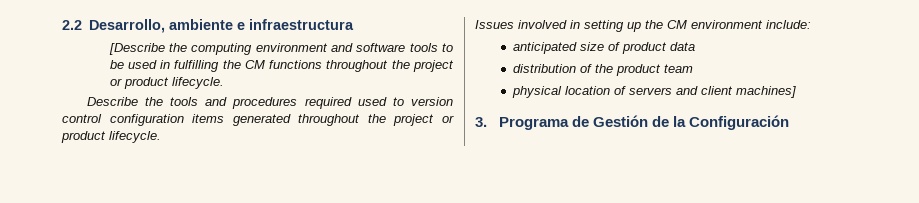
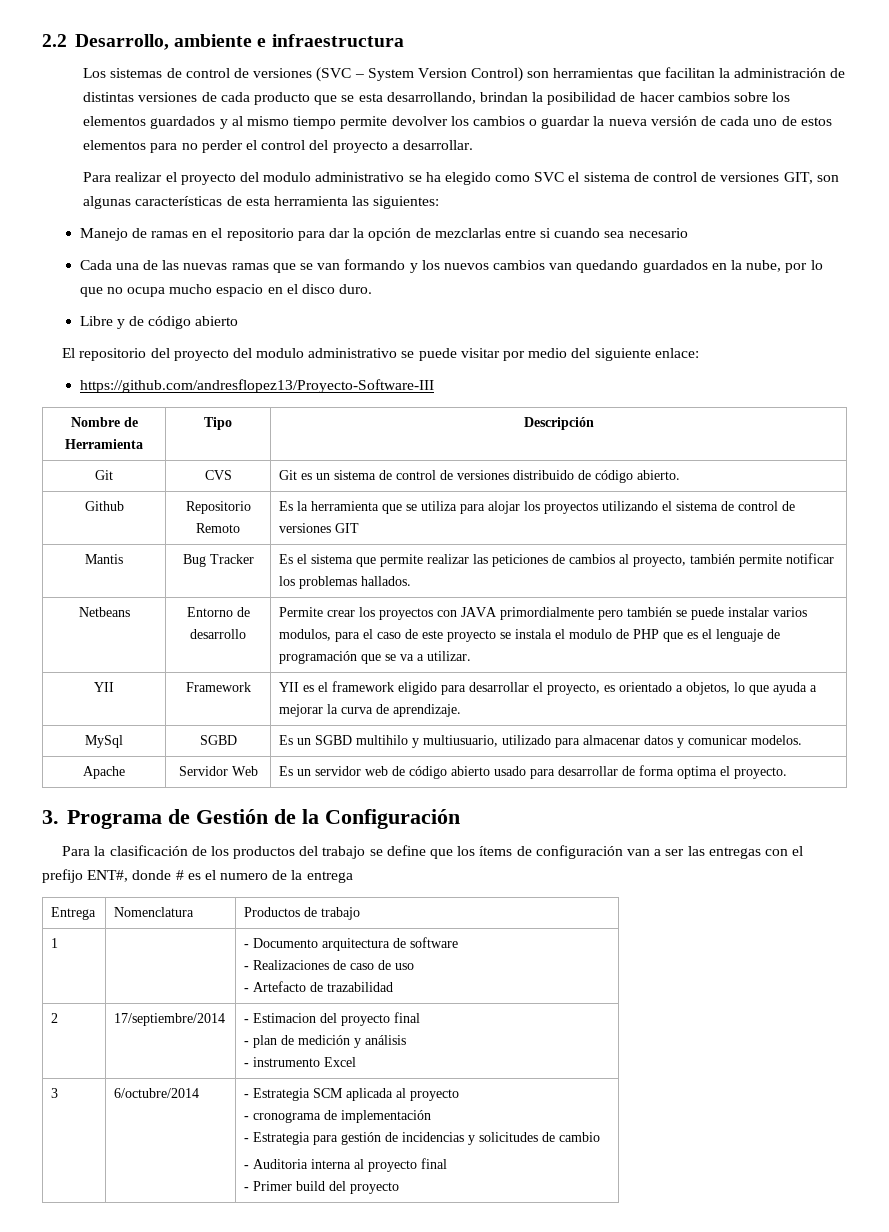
[108,43,453,55] [109,60,454,72] [109,77,224,89] [86,97,453,109] [62,114,454,126] [61,131,161,143] [475,20,811,32] [513,42,696,54] [513,64,694,76] [512,86,797,98] [Describe the computing environment and software tools to be used in fulfilling the CM functions throughout the project or product lifecycle. // Describe the tools and procedures required used to version control configuration items generated throughout the project or product lifecycle. // Issues involved in setting up the CM environment include: // anticipated size of product data // distribution of the product team // physical location of servers and client machines] -> [83,67,846,82] [83,92,791,105] [83,116,832,129] [83,140,473,153] [83,172,839,185] [83,196,440,209] [79,228,688,241] [79,259,823,273] [79,284,373,297] [79,316,239,329] [62,348,699,361] [79,379,434,393] [70,417,138,427] [65,439,143,449] [204,417,233,430] [523,417,594,430] [95,470,113,480] [204,470,232,480] [279,470,681,483] [84,501,124,511] [185,501,251,514] [196,523,241,533] [279,501,796,514] [279,523,360,533] [85,554,123,564] [182,554,254,567] [279,553,835,567] [279,576,412,589] [78,607,130,617] [186,607,250,617] [190,629,247,639] [279,607,808,620] [279,629,781,642] [279,651,472,664] [94,682,114,692] [185,682,251,692] [279,681,818,695] [279,704,462,717] [85,735,123,748] [199,735,237,745] [279,735,803,748] [83,766,125,779] [178,766,258,776] [279,765,788,779] Los sistemas de control de versiones (SVC – System Version Control) son herramientas que facilitan la administración de distintas versiones de cada producto que se esta desarrollando, brindan la posibilidad de hacer cambios sobre los elementos guardados y al mismo tiempo permite devolver los cambios o guardar la nueva versión de cada uno de estos elementos para no perder el control del proyecto a desarrollar. // Para realizar el proyecto del modulo administrativo se ha elegido como SVC el sistema de control de versiones GIT, son algunas características de esta herramienta las siguientes: // Manejo de ramas en el repositorio para dar la opción de mezclarlas entre si cuando sea necesario // Cada una de las nuevas ramas que se van formando y los nuevos cambios van quedando guardados en la nube, por lo que no ocupa mucho espacio en el disco duro. // Libre y de código abierto // El repositorio del proyecto del modulo administrativo se puede visitar por medio del siguiente enlace: // https://github.com/andresflopez13/Proyecto-Software-III // Nombre de Herramienta | Tipo | Descripción // Git | CVS | Git es un sistema de control de versiones distribuido de código abierto. // Github | Repositorio Remoto | Es la herramienta que se utiliza para alojar los proyectos utilizando el sistema de control de versiones GIT // Mantis | Bug Tracker | Es el sistema que permite realizar las peticiones de cambios al proyecto, también permite notificar los problemas hallados. // Netbeans | Entorno de desarrollo | Permite crear los proyectos con JAVA primordialmente pero también se puede instalar varios modulos, para el caso de este proyecto se instala el modulo de PHP que es el lenguaje de programación que se va a utilizar. // YII | Framework | YII es el framework eligido para desarrollar el proyecto, es orientado a objetos, lo que ayuda a mejorar la curva de aprendizaje. // MySql | SGBD | Es un SGBD multihilo y multiusuario, utilizado para almacenar datos y comunicar modelos. // Apache | Servidor Web | Es un servidor web de código abierto usado para desarrollar de forma optima el proyecto.
(790, 122) none -> [62,845,804,859] [42,869,353,883] [51,907,97,920] [114,907,195,917] [244,907,361,920] [51,938,59,948] [244,937,459,951] [244,960,415,970] [244,981,394,992] [51,1013,59,1023] [114,1013,226,1026] [244,1012,421,1026] [244,1035,407,1048] [244,1057,357,1067] [51,1088,59,1098] [114,1088,200,1098] [244,1088,460,1101] [244,1110,432,1123] [244,1132,601,1145] [244,1158,448,1172] [244,1181,400,1194] // Para la clasificación de los productos del trabajo se define que los ítems de configuración van a ser las entregas con el prefijo ENT#, donde # es el numero de la entrega // Entrega | Nomenclatura | Productos de trabajo // 1 | | - Documento arquitectura de software // - Realizaciones de caso de uso // - Artefacto de trazabilidad // 2 | 17/septiembre/2014 | - Estimacion del proyecto final // - plan de medición y análisis // - instrumento Excel // 3 | 6/octubre/2014 | - Estrategia SCM aplicada al proyecto // - cronograma de implementación // - Estrategia para gestión de incidencias y solicitudes de cambio // - Auditoria interna al proyecto final // - Primer build del proyecto

